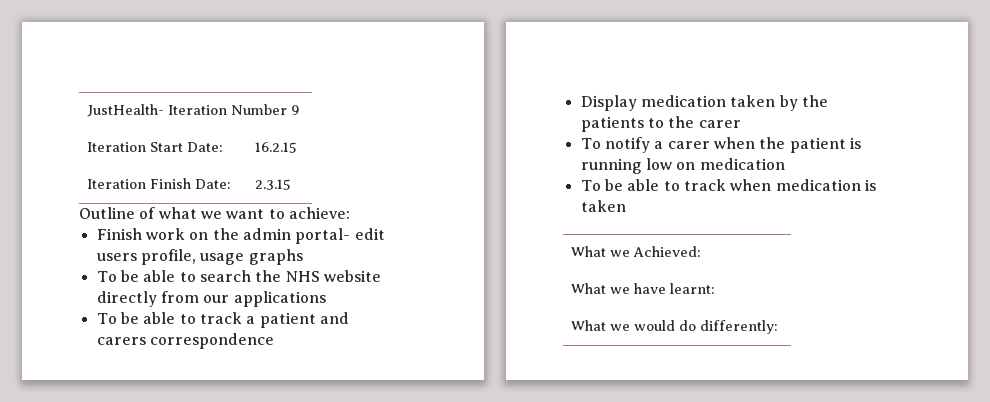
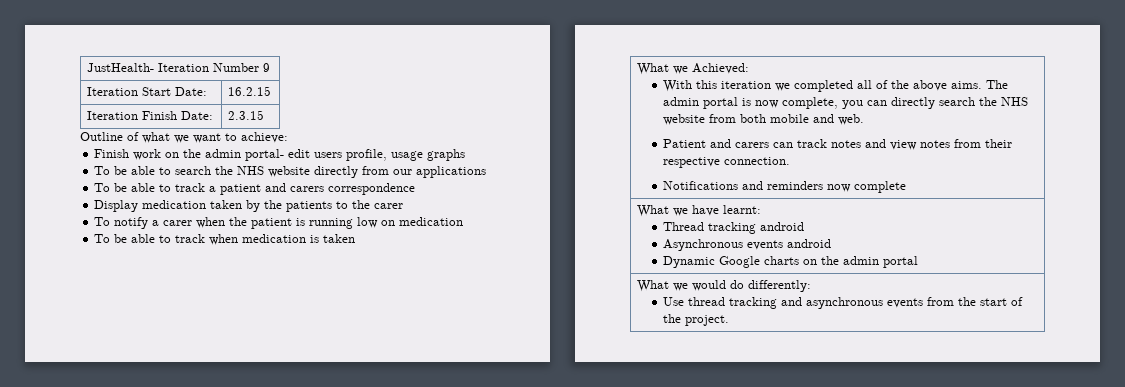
[570,283,715,294] // What we have learnt: -> [663,80,1009,92] [663,97,1029,109] [663,114,865,125] [663,139,1013,150] [663,157,791,168] [663,181,907,193] [636,205,761,217] [663,222,805,234] [663,239,832,251] [663,256,919,268] // With this iteration we completed all of the above aims. The admin portal is now complete, you can directly search the NHS website from both mobile and web. // Patient and carers can track notes and view notes from their respective connection. // Notifications and reminders now complete // What we have learnt: // Thread tracking android // Asynchronous events android // Dynamic Google charts on the admin portal
(778, 327) none -> [663,297,1024,309] [663,314,730,326] // Use thread tracking and asynchronous events from the start of the project.

